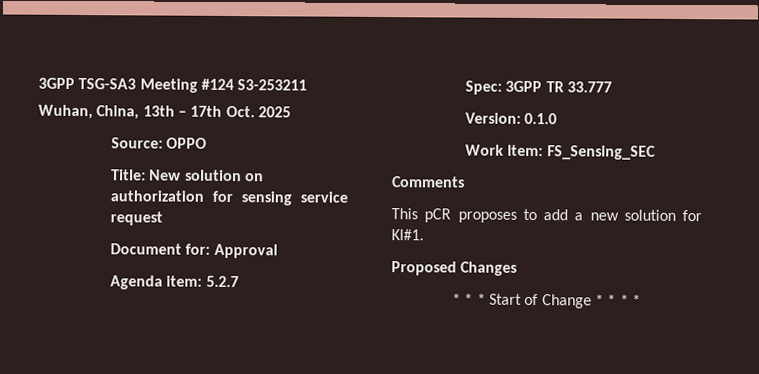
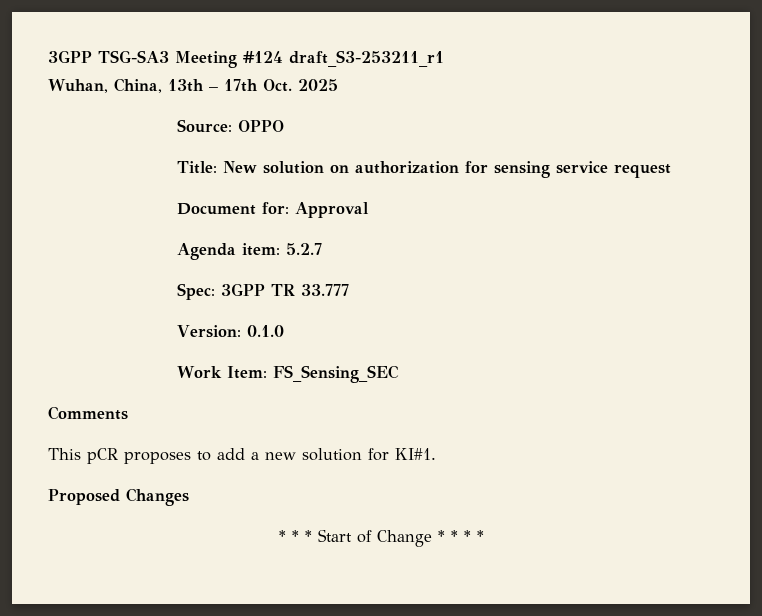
[237,79,308,91] S3-253211 -> [289,50,444,67] draft_S3-253211_r1

